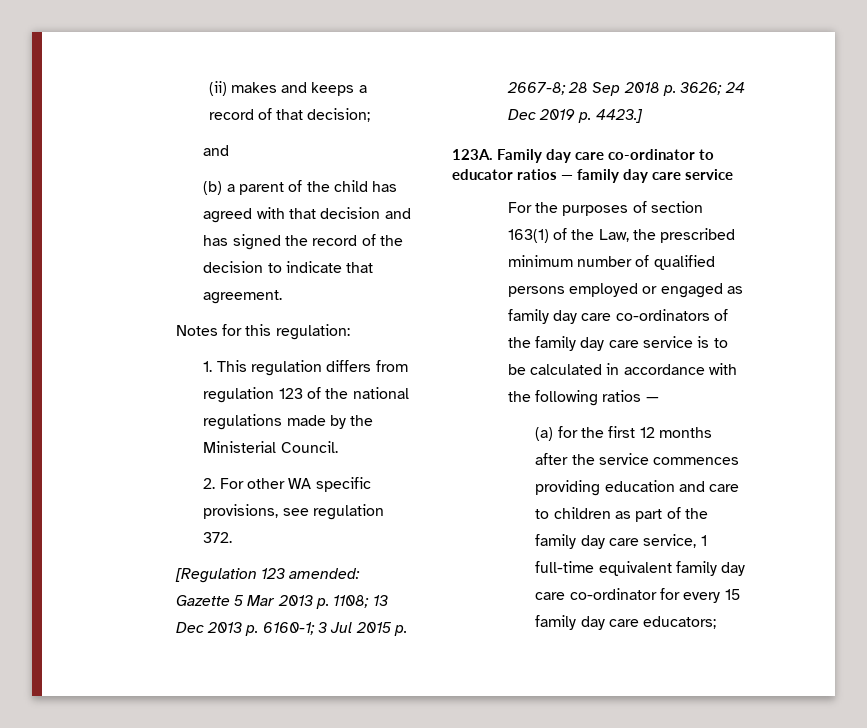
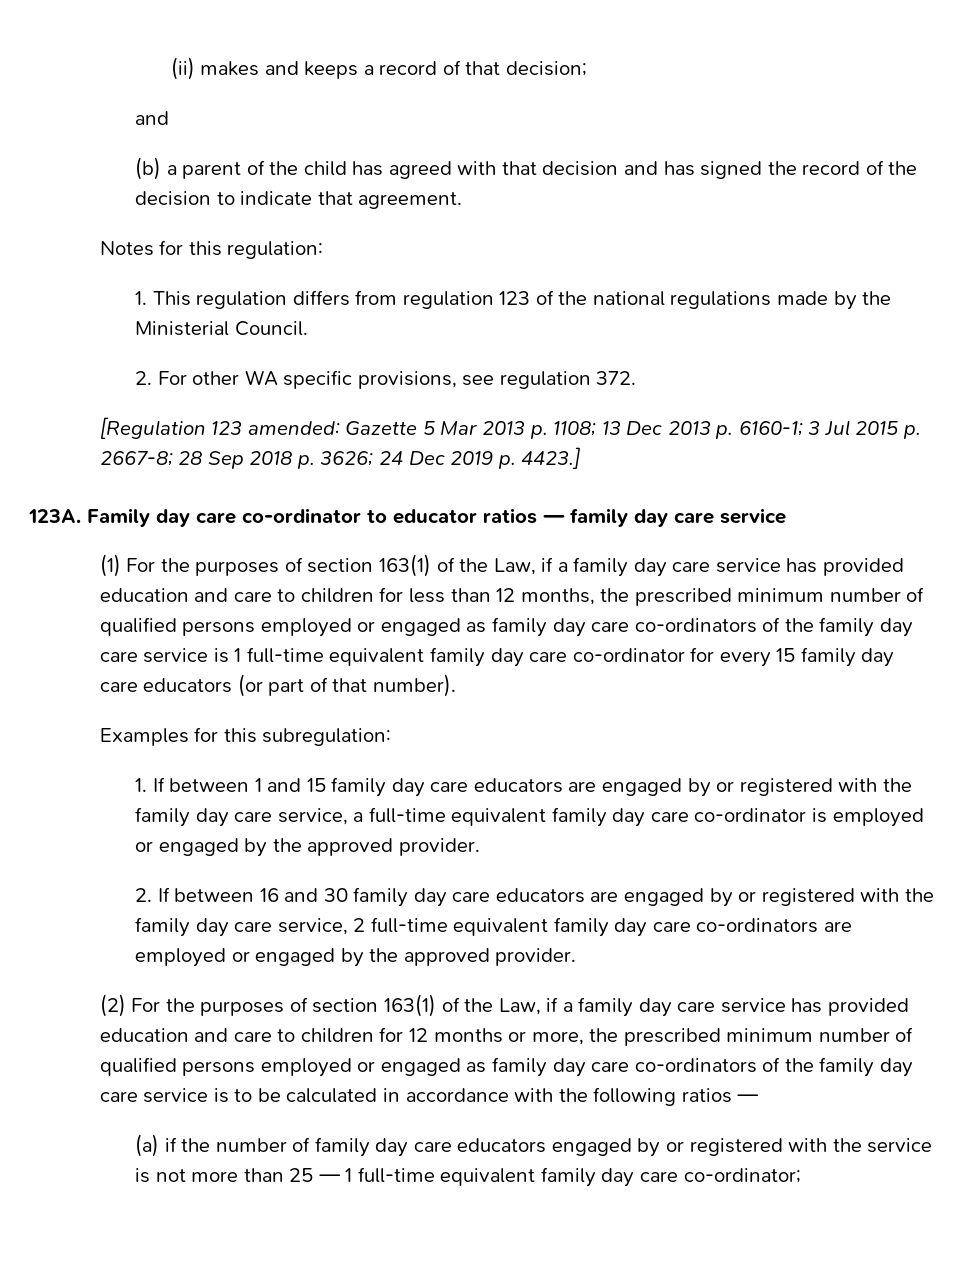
[507,201,703,216] [507,228,629,243] For the purposes of section 163(1) of the Law, -> [99,554,904,577] [99,587,925,606] [99,617,913,637] [99,647,895,667] [99,674,456,697] [99,727,392,746] [135,777,912,797] [135,807,924,827] [135,838,480,857] [135,887,934,907] [135,917,853,937] [135,948,577,967] [99,994,909,1017] [99,1027,584,1045] (1) For the purposes of section 163(1) of the Law, if a family day care service has provided education and care to children for less than 12 months, the prescribed minimum number of qualified persons employed or engaged as family day care co-ordinators of the family day care service is 1 full-time equivalent family day care co-ordinator for every 15 family day care educators (or part of that number). // Examples for this subregulation: // 1. If between 1 and 15 family day care educators are engaged by or registered with the family day care service, a full-time equivalent family day care co-ordinator is employed or engaged by the approved provider. // 2. If between 16 and 30 family day care educators are engaged by or registered with the family day care service, 2 full-time equivalent family day care co-ordinators are employed or engaged by the approved provider. // (2) For the purposes of section 163(1) of the Law, if a family day care service has provided education and care to children for 12 months or more,
[557,426,713,438] [535,453,740,465] [535,480,740,496] [535,507,709,522] [535,534,707,549] [535,561,746,576] [535,588,740,603] [535,615,717,630] for the first 12 months after the service commences providing education and care to children as part of the family day care service, 1 full-time equivalent family day care co-ordinator for every 15 family day care educators; -> [164,1137,933,1157] [135,1167,801,1187] if the number of family day care educators engaged by or registered with the service is not more than 25 — 1 full-time equivalent family day care co-ordinator;

